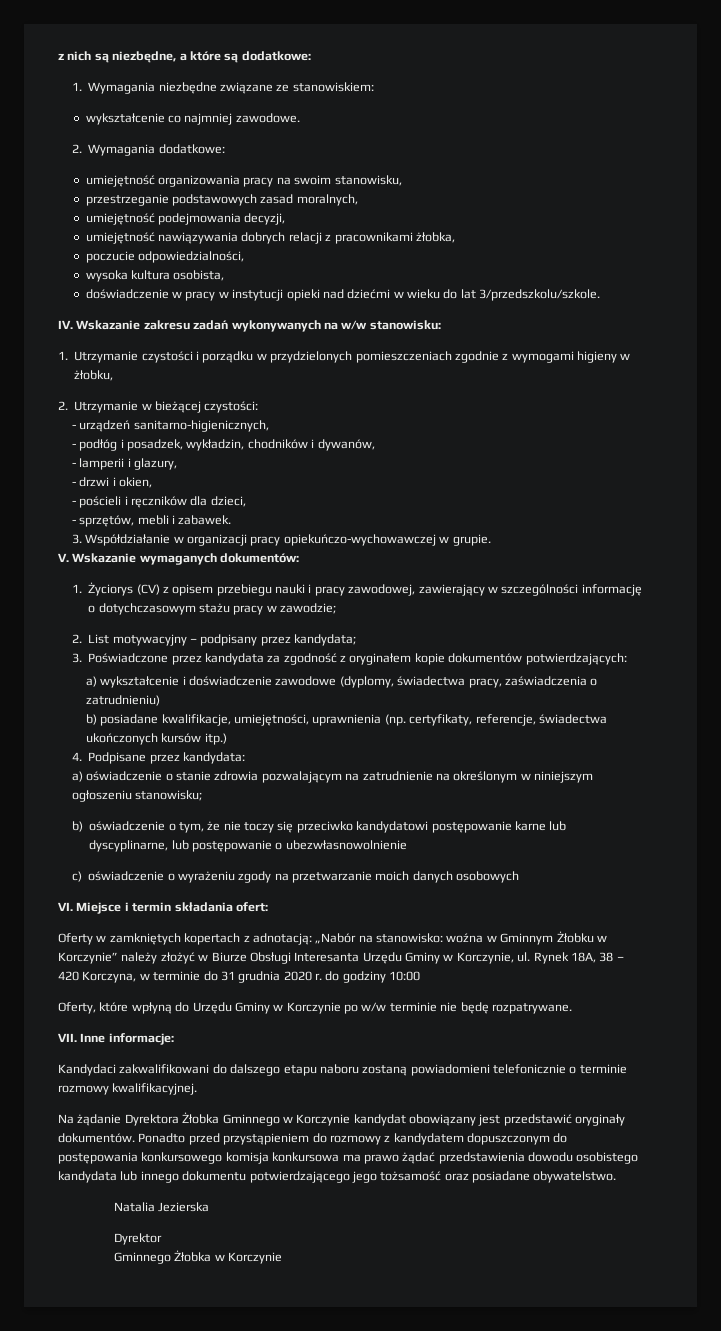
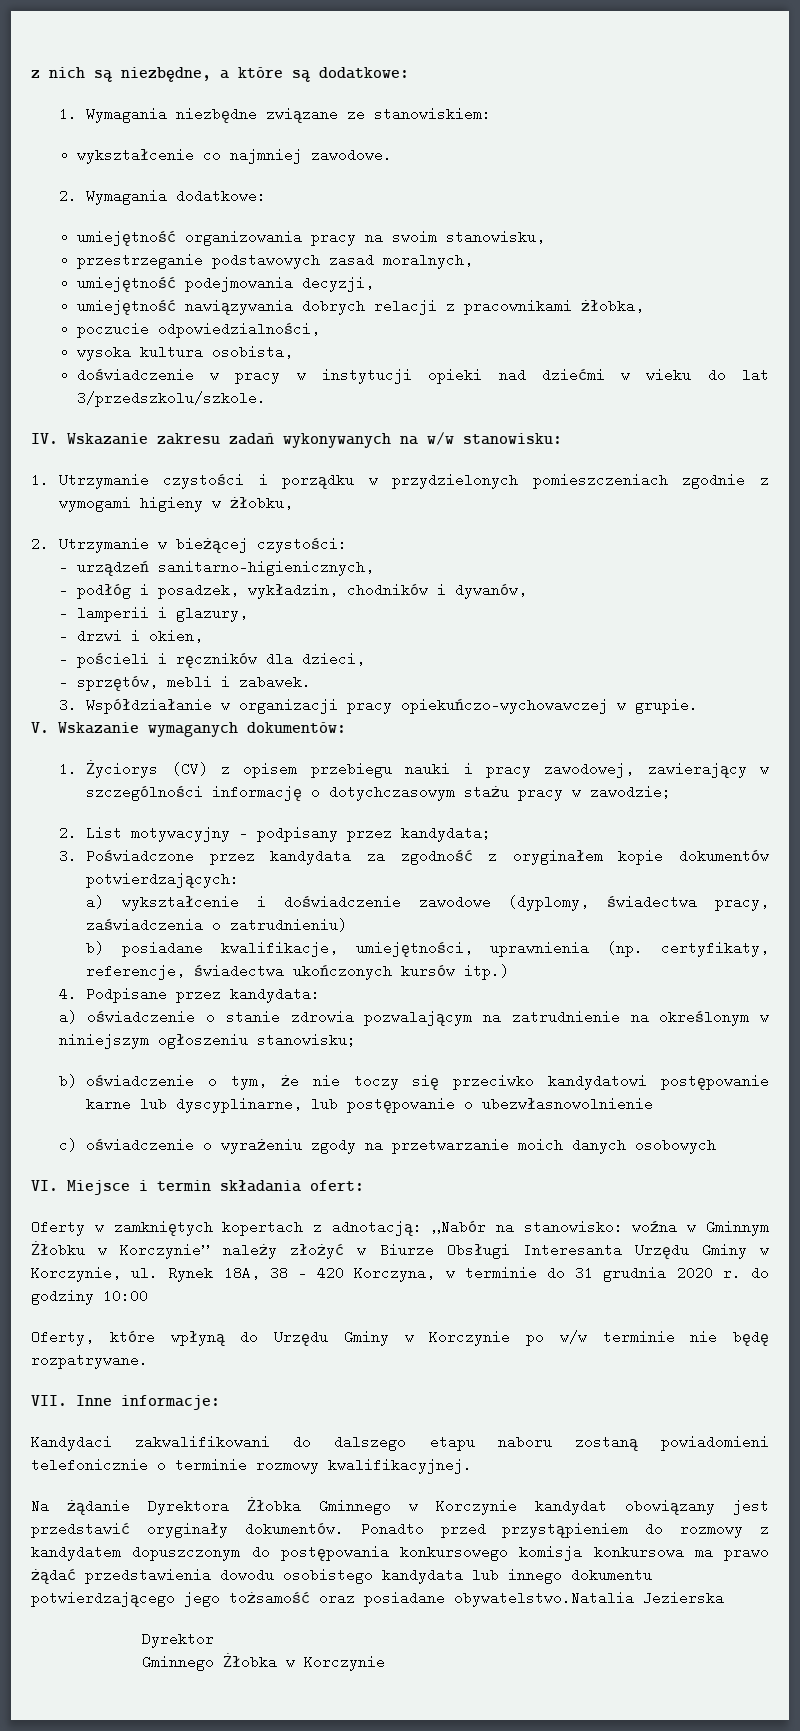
[533,1171,617,1183] [113,1202,155,1212] obywatelstwo. // Natalia -> [454,1591,634,1607] obywatelstwo.Natalia

